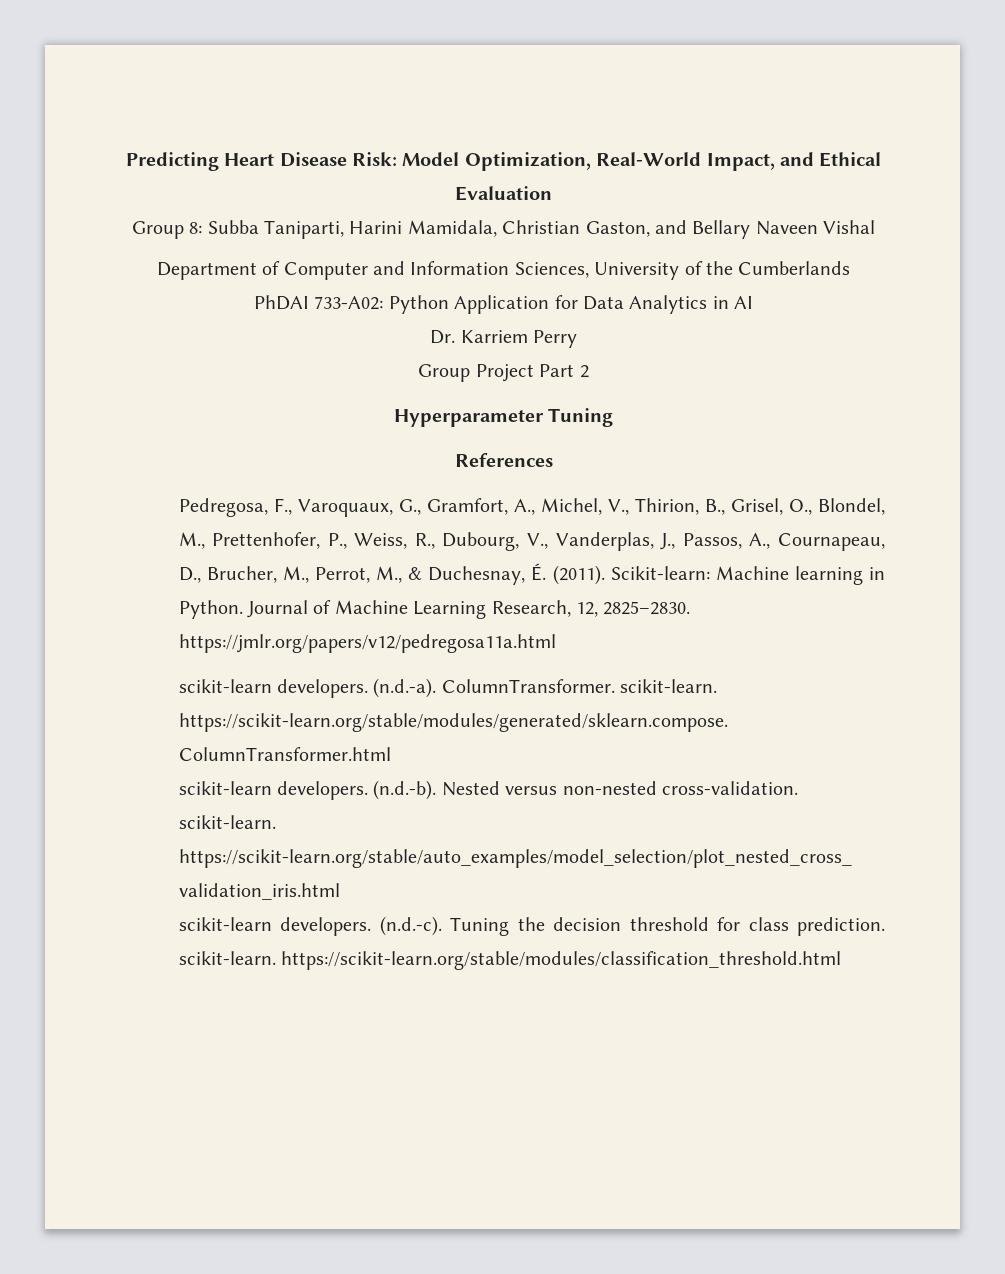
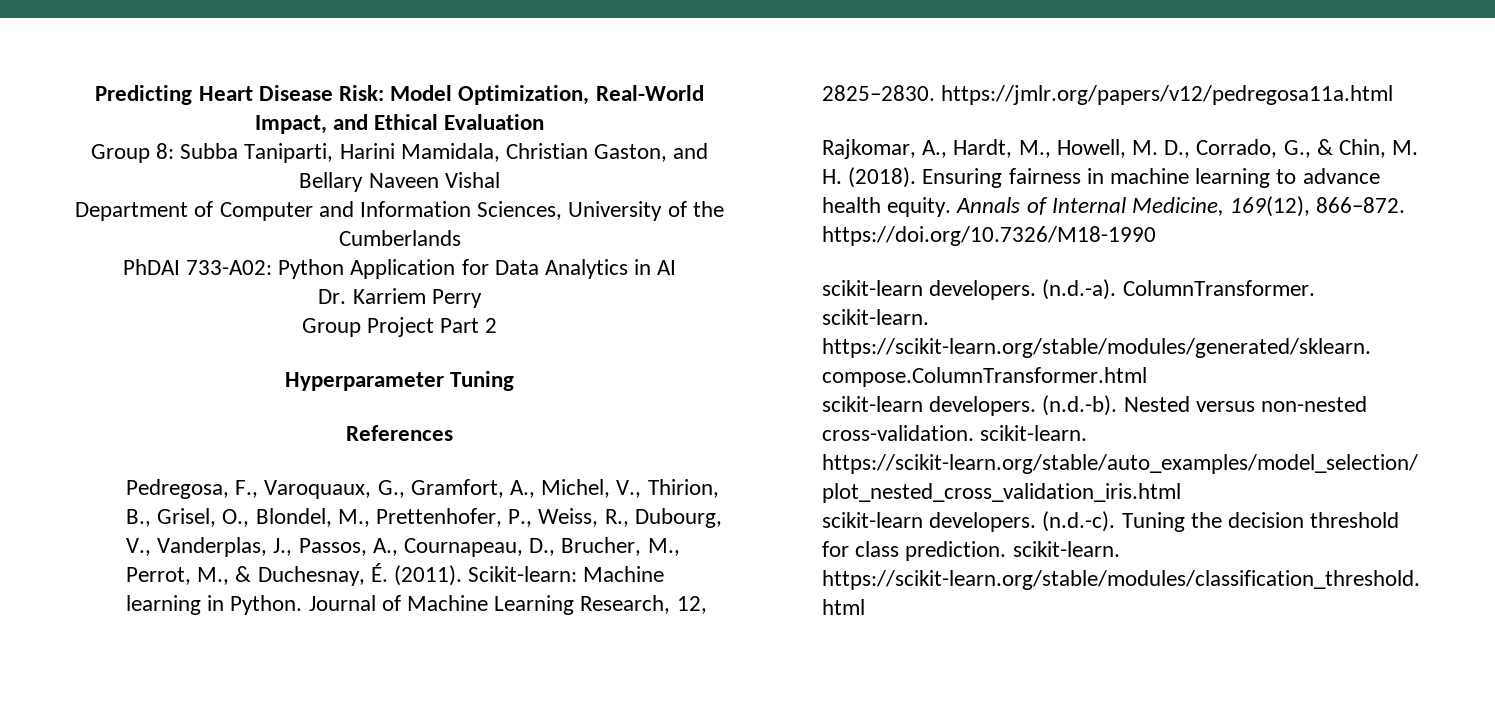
(556, 643) none -> [822,139,1419,159] [822,167,1380,188] [822,196,1406,217] [822,226,1157,246] // Rajkomar, A., Hardt, M., Howell, M. D., Corrado, G., & Chin, M. H. (2018). Ensuring fairness in machine learning to advance health equity. Annals of Internal Medicine, 169(12), 866–872. https://doi.org/10.7326/M18-1990

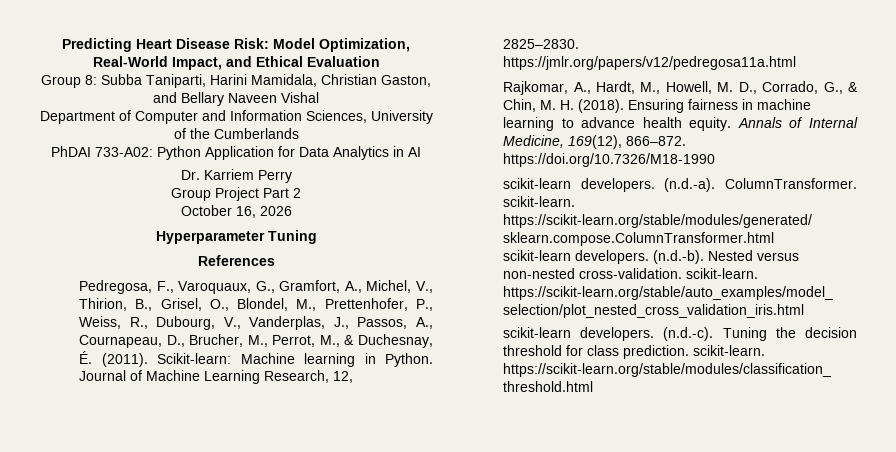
(498, 325) none -> [180,205,292,218] // October 16, 2026

